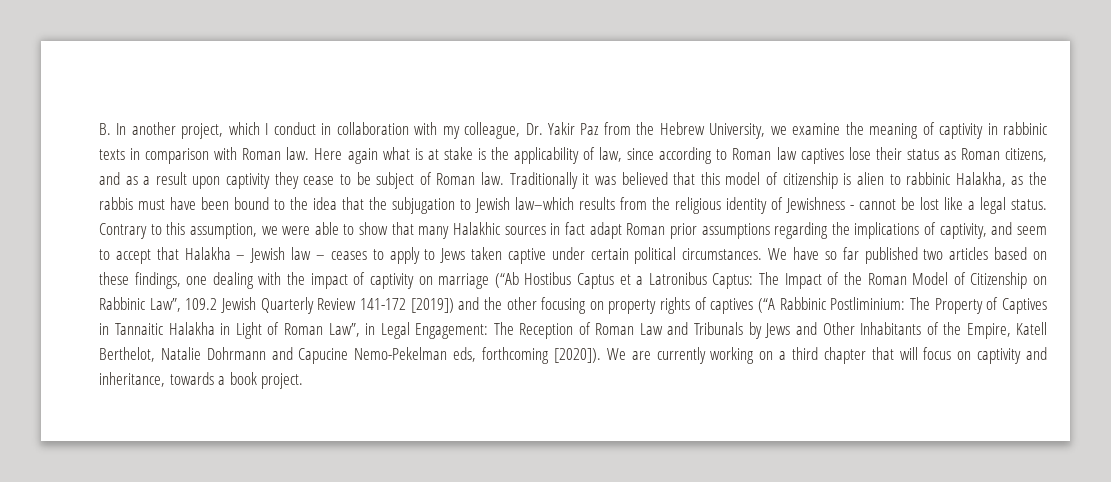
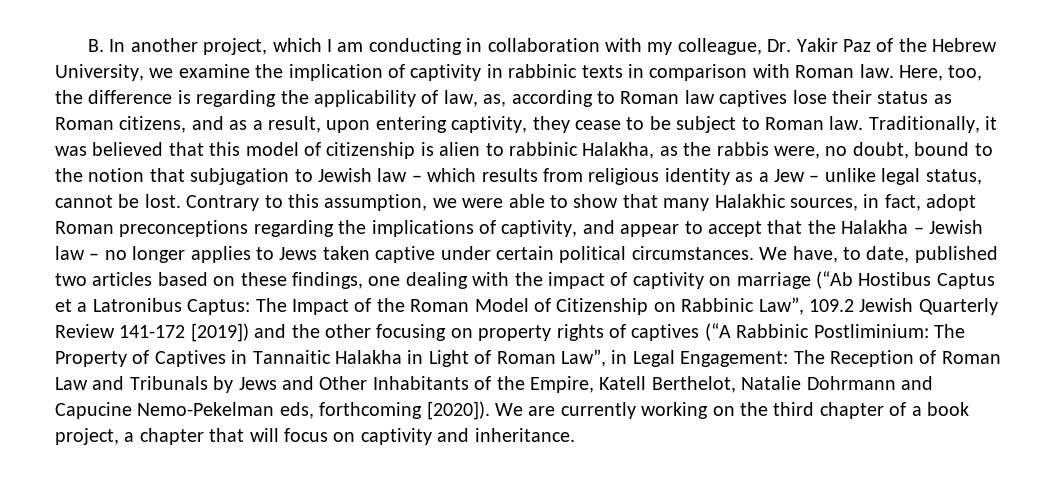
[273,122,316,135] conduct -> [337,38,462,55] am conducting
[603,122,631,135] from -> [876,38,894,52] of
[869,123,919,139] meaning -> [288,64,383,81] implication
[314,147,486,164] Here again what is at stake is -> [898,65,983,81] [55,90,277,107] Here, too, the difference is regarding
[627,148,655,160] since -> [483,94,507,107] as,
[155,172,271,189] result upon captivity -> [268,116,528,133] result, upon entering captivity,
[419,172,578,189] of Roman law. Traditionally -> [741,116,980,133] to Roman law. Traditionally,
[138,197,574,214] must have been bound to the idea that the subjugation to Jewish law–which -> [773,142,993,159] [55,168,477,185] were, no doubt, bound to the notion that subjugation to Jewish law – which
[652,197,670,210] the -> (583, 175) none
[771,197,1047,214] of Jewishness - cannot be lost like a legal status. -> [735,168,982,185] [55,194,181,208] as a Jew – unlike legal status, cannot be lost.
[504,222,770,239] sources in fact adapt Roman prior assumptions -> [789,194,977,211] [55,220,249,237] sources, in fact, adopt Roman preconceptions
[1016,226,1047,235] seem -> [620,224,680,237] appear
(179, 253) none -> [807,220,836,234] the
[330,247,420,264] ceases to apply -> [104,246,251,263] no longer applies
[793,247,859,260] have so far -> [792,246,910,263] have, to date,
[779,347,818,360] a third -> [739,402,969,419] [55,428,135,445] the third chapter of a book project, a
[99,372,304,389] inheritance, towards a book project. -> [474,428,575,442] inheritance.

